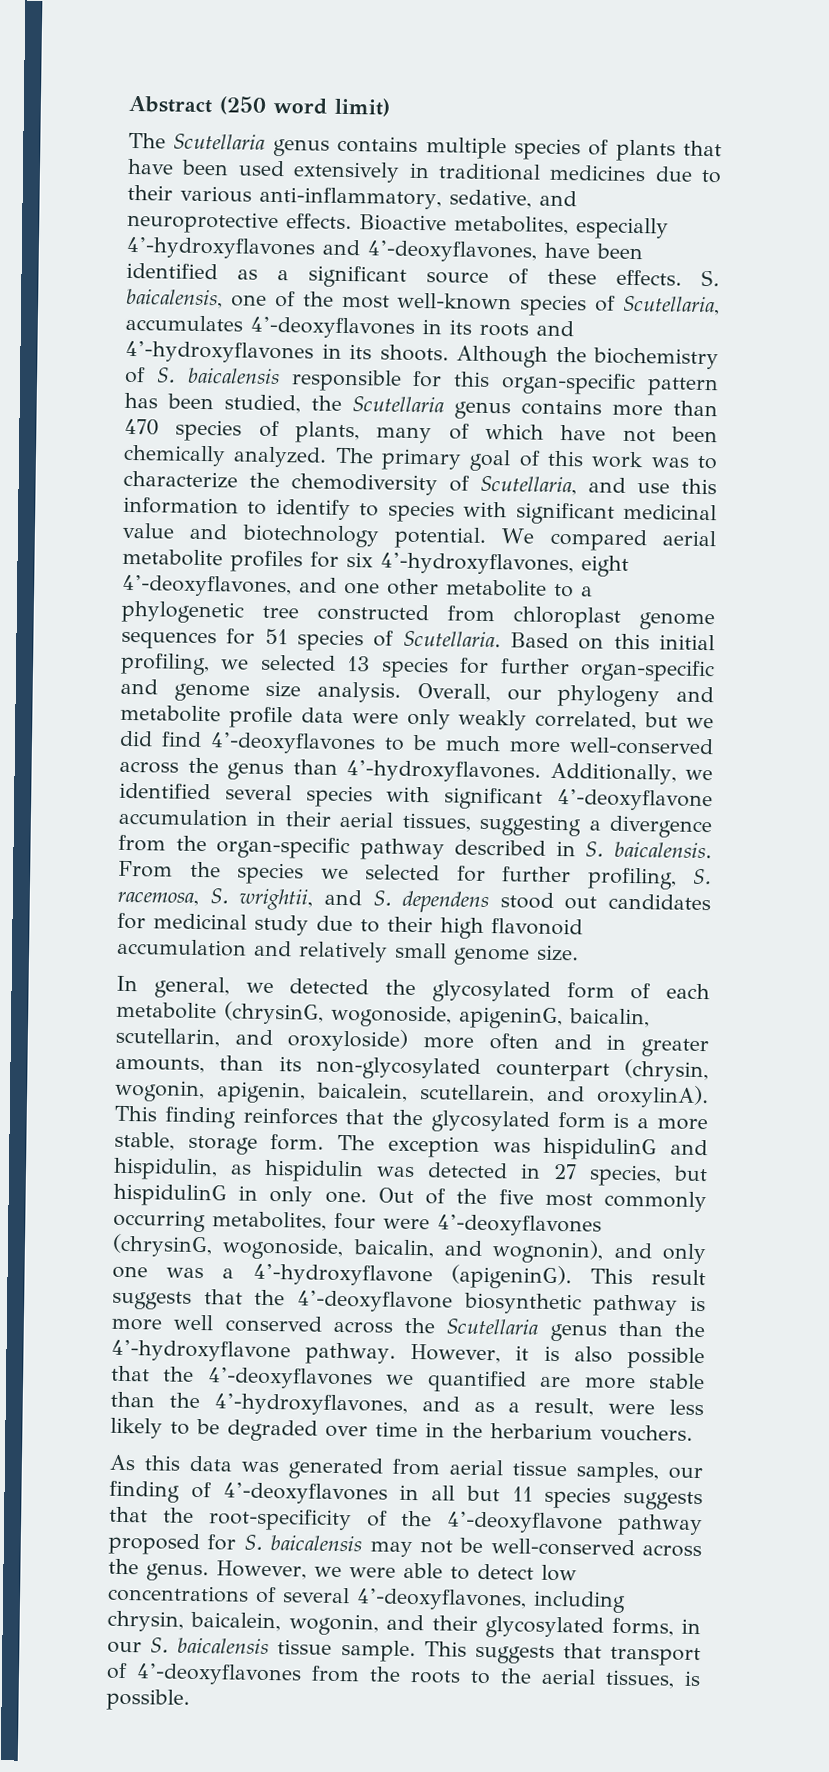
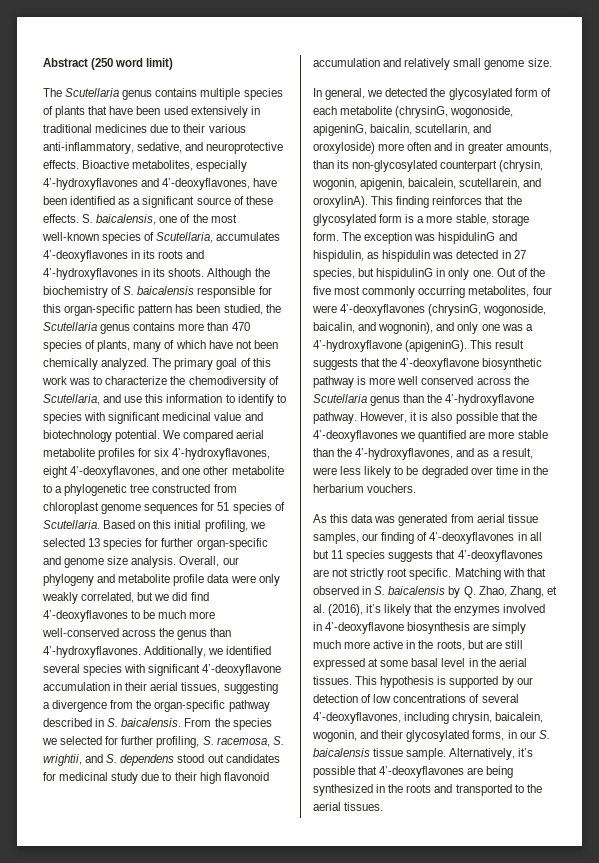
[162,1507,703,1537] [108,1532,702,1558] [108,1558,534,1582] the root-specificity of the 4’-deoxyflavone pathway proposed for S. baicalensis may not be well-conserved across the genus. However, we were able to detect -> [457,550,543,562] [313,568,546,580] [313,586,557,598] [313,604,545,616] [313,622,527,634] [313,640,523,651] [313,658,527,670] [313,676,533,688] [313,694,372,703] 4’-deoxyflavones are not strictly root specific. Matching with that observed in S. baicalensis by Q. Zhao, Zhang, et al. (2016), it’s likely that the enzymes involved in 4’-deoxyflavone biosynthesis are simply much more active in the roots, but are still expressed at some basal level in the aerial tissues. This hypothesis is supported by our detection of
[423,1641,701,1667] [106,1662,701,1689] [106,1688,190,1711] This suggests that transport of 4’-deoxyflavones from the roots to the aerial tissues, is possible. -> [449,748,534,760] [313,766,514,778] [313,784,542,796] [313,802,384,811] Alternatively, it’s possible that 4’-deoxyflavones are being synthesized in the roots and transported to the aerial tissues.

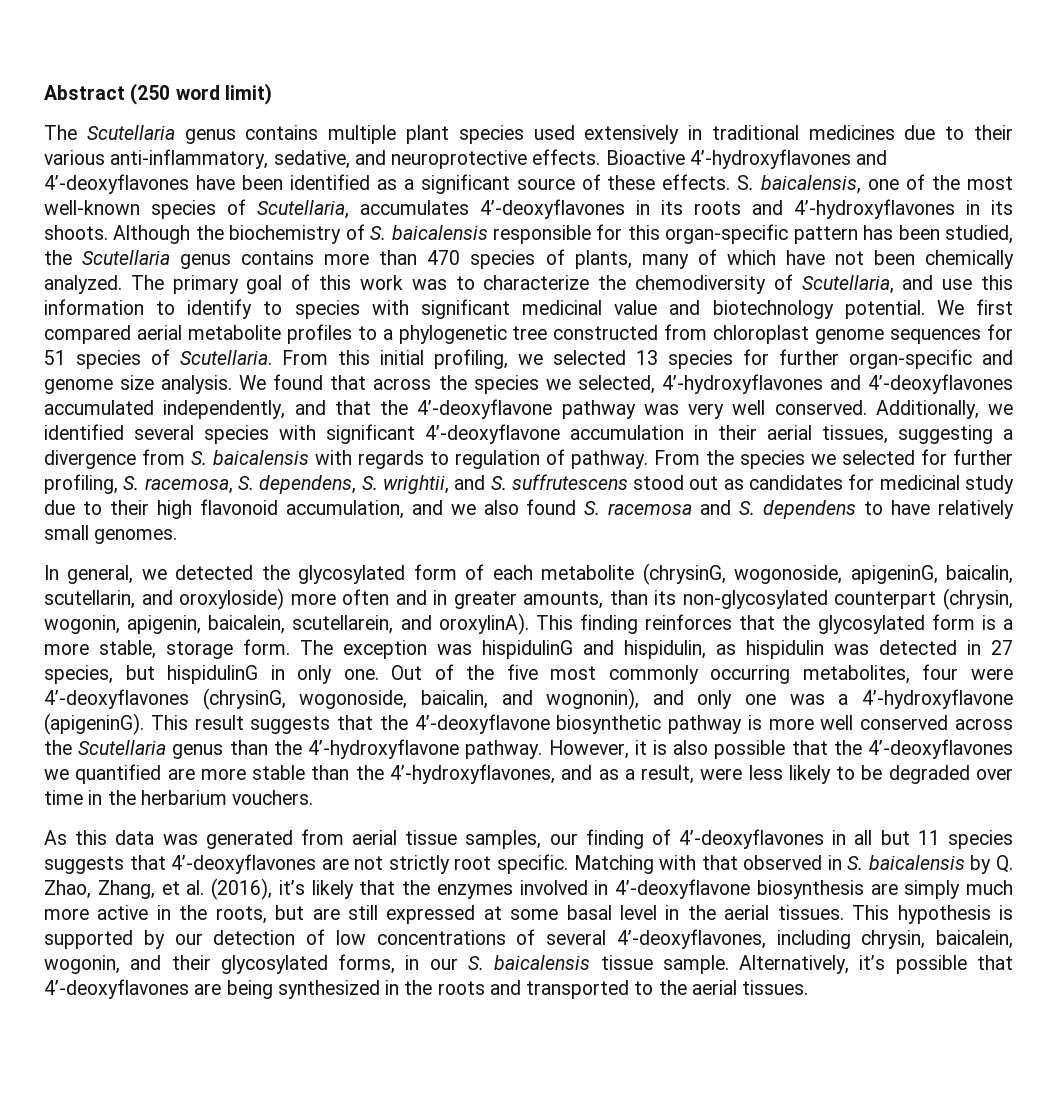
[243,88,283,100] [43,106,161,118] species of plants that have been -> [405,125,524,144] plant species
[132,160,248,172] [43,178,251,190] metabolites, especially 4’-hydroxyflavones and 4’-deoxyflavones, -> [689,149,888,169] [44,174,189,194] 4’-hydroxyflavones and 4’-deoxyflavones
(181, 434) none -> [976,299,1014,315] first
[138,448,271,460] [43,466,284,478] for six 4’-hydroxyflavones, eight 4’-deoxyflavones, and one other metabolite -> (352, 334) none
[103,520,151,529] Based on -> [282,350,328,365] From
[179,556,239,567] [43,574,280,586] [42,592,209,604] [43,610,216,622] [42,628,232,640] [43,646,141,658] Overall, our phylogeny and metabolite profile data were only weakly correlated, but we did find 4’-deoxyflavones to be much more well-conserved across the genus than 4’-hydroxyflavones. -> [239,374,1014,394] [44,399,867,419] We found that across the species we selected, 4’-hydroxyflavones and 4’-deoxyflavones accumulated independently, and that the 4’-deoxyflavone pathway was very well conserved.
[136,700,270,712] [43,718,182,727] the organ-specific pathway described in S. baicalensis. -> [191,449,648,469] S. baicalensis with regards to regulation of pathway.
(284, 740) none -> [259,475,378,494] dependens, S.
[120,754,175,766] dependens -> [511,474,628,490] suffrutescens
(224, 758) none -> [723,479,744,490] as
[313,58,552,70] accumulation and relatively small genome size. -> [285,499,1015,519] [44,525,178,544] accumulation, and we also found S. racemosa and S. dependens to have relatively small genomes.

